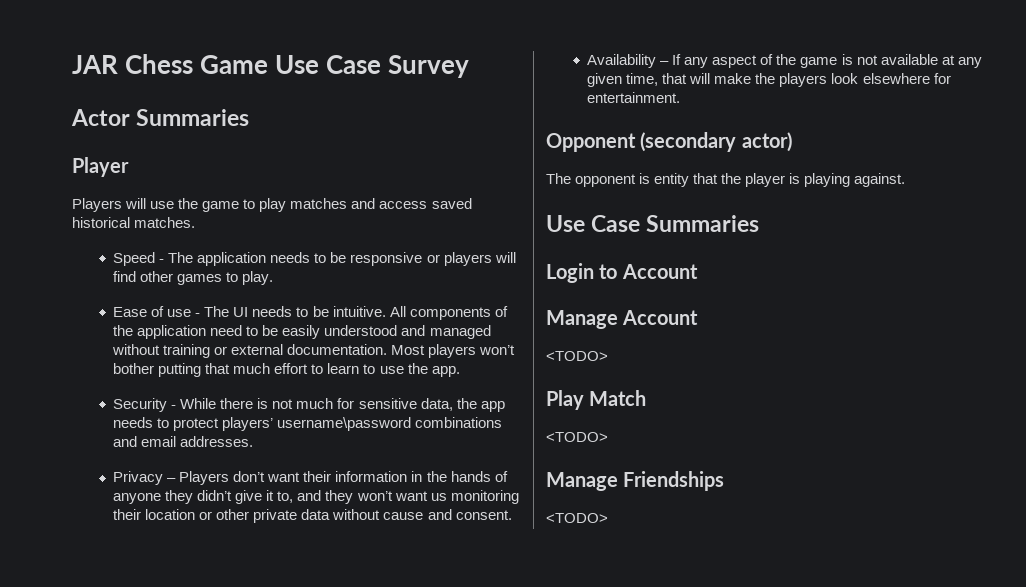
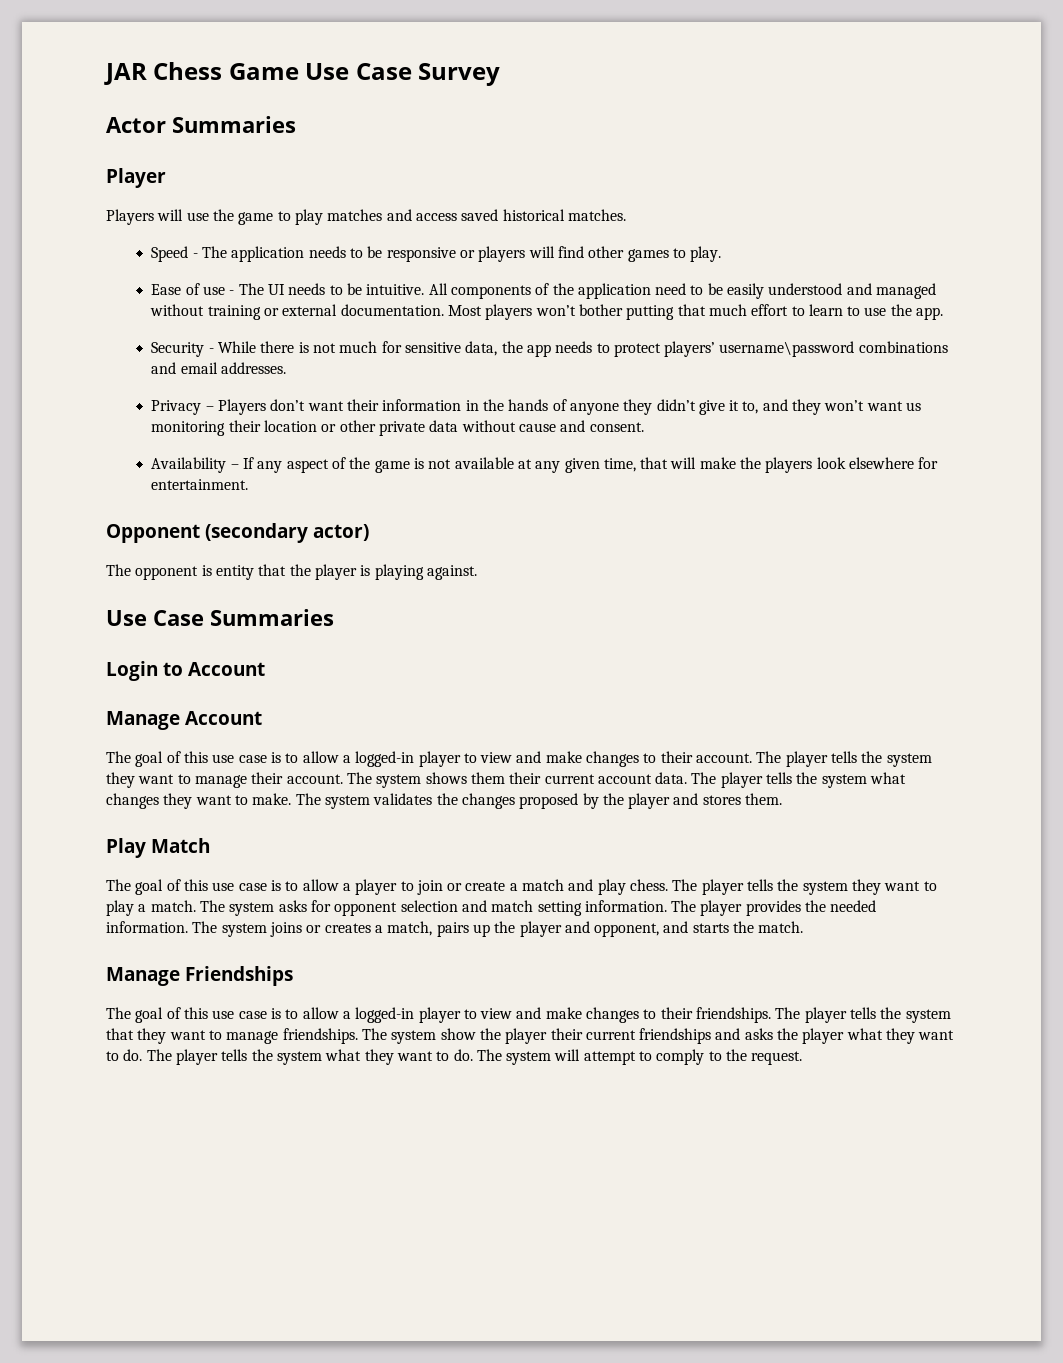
[546,351,608,361] [546,390,647,410] [546,432,608,442] [546,471,725,491] [546,513,608,523] <TODO> // Play Match // <TODO> // Manage Friendships // <TODO> -> [106,751,932,767] [106,772,907,788] [106,793,783,809] [106,838,211,858] [106,879,937,895] [106,900,877,916] [106,921,804,937] [106,966,294,986] [106,1007,951,1023] [106,1028,955,1044] [106,1049,803,1065] The goal of this use case is to allow a logged-in player to view and make changes to their account. The player tells the system they want to manage their account. The system shows them their current account data. The player tells the system what changes they want to make. The system validates the changes proposed by the player and stores them. // Play Match // The goal of this use case is to allow a player to join or create a match and play chess. The player tells the system they want to play a match. The system asks for opponent selection and match setting information. The player provides the needed information. The system joins or creates a match, pairs up the player and opponent, and starts the match. // Manage Friendships // The goal of this use case is to allow a logged-in player to view and make changes to their friendships. The player tells the system that they want to manage friendships. The system show the player their current friendships and asks the player what they want to do. The player tells the system what they want to do. The system will attempt to comply to the request.

